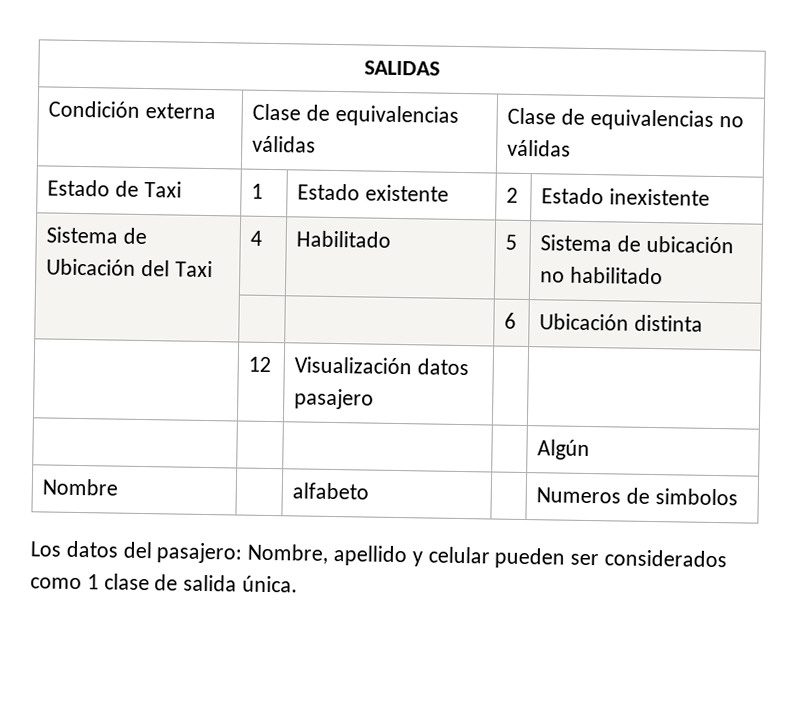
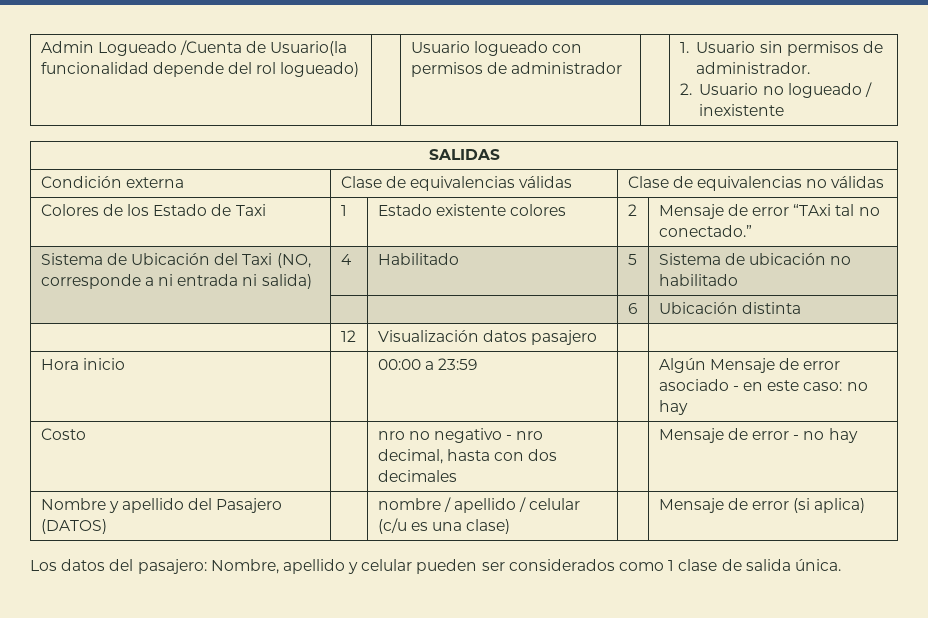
(364, 68) none -> [40,40,348,56] [40,62,360,77] [410,41,583,56] [410,62,623,77] [679,41,883,56] [696,62,811,74] [679,82,872,98] [699,104,785,116] Admin Logueado /Cuenta de Usuario(la funcionalidad depende del rol logueado) | | Usuario logueado con permisos de administrador | | 1. Usuario sin permisos de administrador. // 2. Usuario no logueado / inexistente //
(572, 148) none -> [40,204,150,216] Colores de los
(450, 193) none -> [510,204,567,216] colores
[541,187,711,206] Estado inexistente -> [658,204,880,219] [658,225,752,237] Mensaje de error “TAxi tal no conectado.”
(214, 269) none -> [276,253,311,268] [40,274,312,289] (NO, corresponde a ni entrada ni salida)
[537,439,591,461] [42,478,119,496] [292,482,370,500] [536,487,739,506] | | | | Algún // Nombre | | alfabeto | | Numeros de simbolos -> [40,358,125,370] [377,358,478,370] [658,358,841,373] [658,379,868,391] [658,400,688,415] [40,428,86,440] [377,428,544,443] [377,449,558,464] [377,470,457,482] [658,428,858,443] [40,498,283,513] [40,519,107,534] [377,497,581,513] [377,518,511,534] [658,498,866,513] Hora inicio | | 00:00 a 23:59 | | Algún Mensaje de error asociado - en este caso: no hay // Costo | | nro no negativo - nro decimal, hasta con dos decimales | | Mensaje de error - no hay // Nombre y apellido del Pasajero (DATOS) | | nombre / apellido / celular (c/u es una clase) | | Mensaje de error (si aplica)

